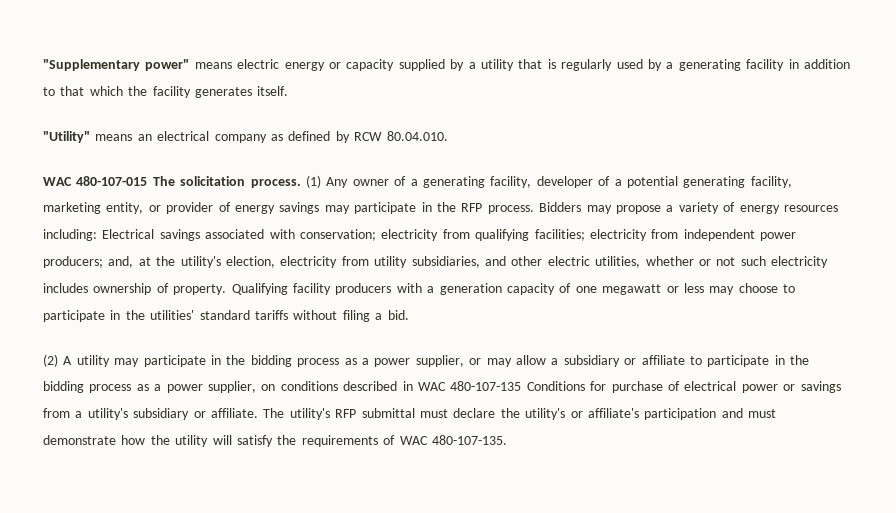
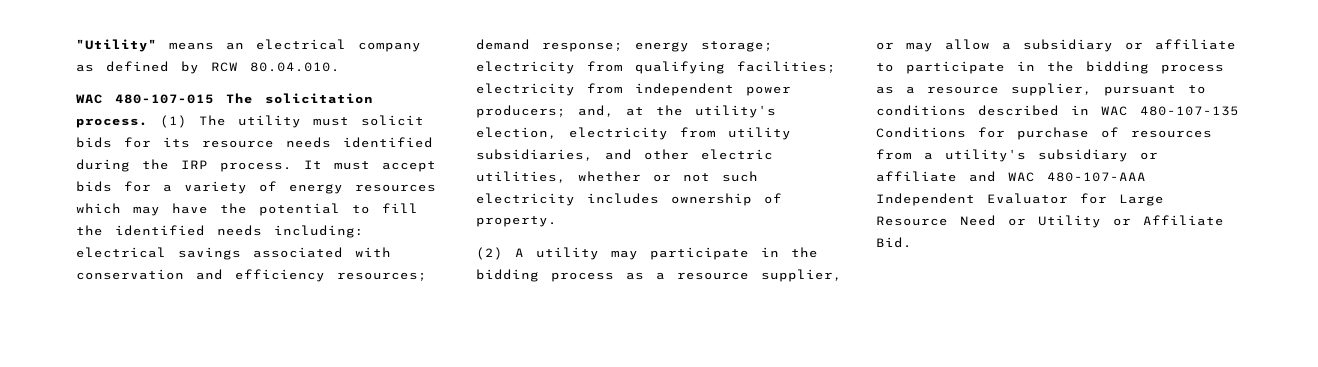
[43,59,850,71] [43,86,289,98] "Supplementary power" means electric energy or capacity supplied by a utility that is regularly used by a generating facility in addition to that which the facility generates itself. // -> (76, 45) none
[326,176,792,188] [43,202,661,214] Any owner of a generating facility, developer of a potential generating facility, marketing entity, or provider of energy savings may participate in the RFP process. Bidders may propose -> [199,115,424,128] [76,137,433,148] [76,159,436,172] [76,181,151,192] The utility must solicit bids for its resource needs identified during the IRP process. It must accept bids for
[43,229,376,241] including: Electrical savings associated with conservation; -> [76,203,418,216] [76,225,364,238] [76,247,391,260] [76,269,427,282] [476,39,773,52] which may have the potential to fill the identified needs including: electrical savings associated with conservation and efficiency resources; demand response; energy storage;
[231,283,796,295] [43,310,409,322] Qualifying facility producers with a generation capacity of one megawatt or less may choose to participate in the utilities' standard tariffs without filing a bid. -> (557, 221) none
[374,358,411,367] power -> [677,272,749,280] resource
[166,381,276,393] power supplier, on -> [927,83,1206,96] resource supplier, pursuant to
[684,381,841,393] electrical power or savings -> [1131,130,1212,138] resources
[211,408,777,420] [43,435,507,447] affiliate. The utility's RFP submittal must declare the utility's or affiliate's participation and must demonstrate how the utility will satisfy the requirements of WAC 480-107-135. -> [876,171,1146,182] [876,193,1164,206] [876,215,1224,228] [876,237,912,248] affiliate and WAC 480-107-AAA Independent Evaluator for Large Resource Need or Utility or Affiliate Bid.

